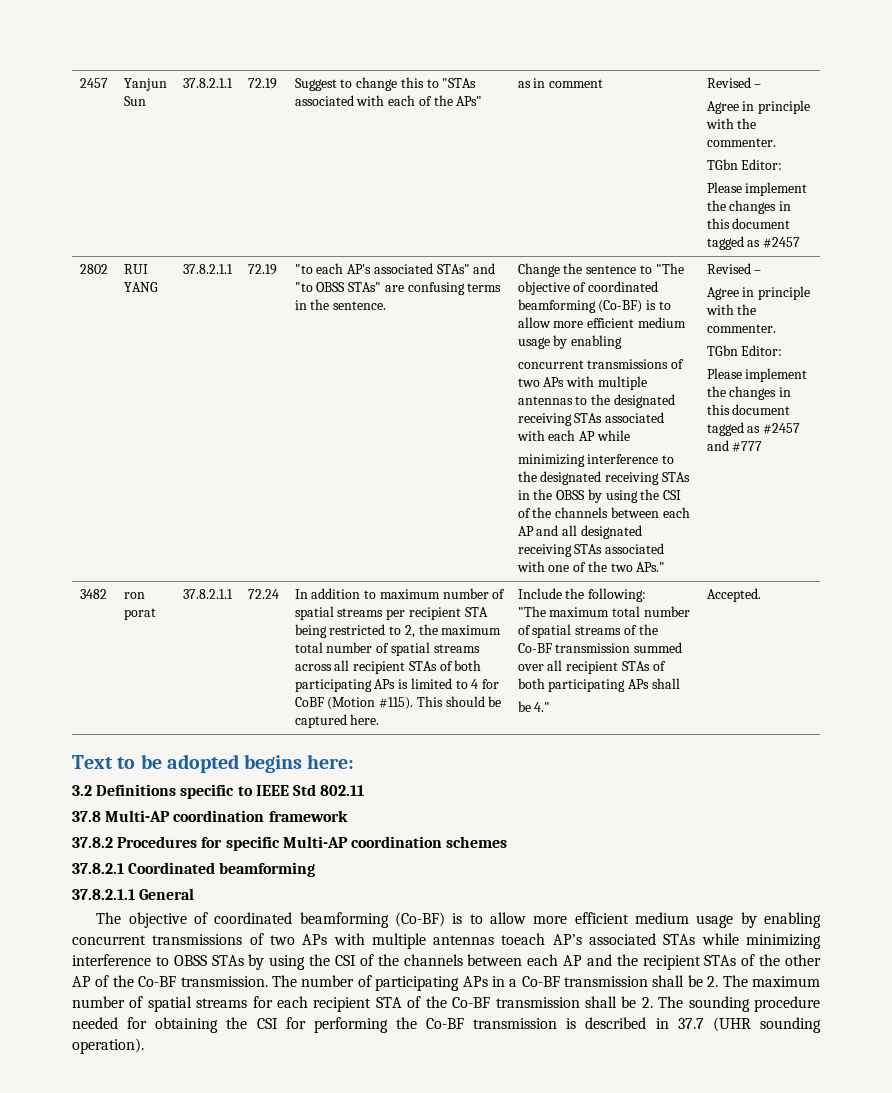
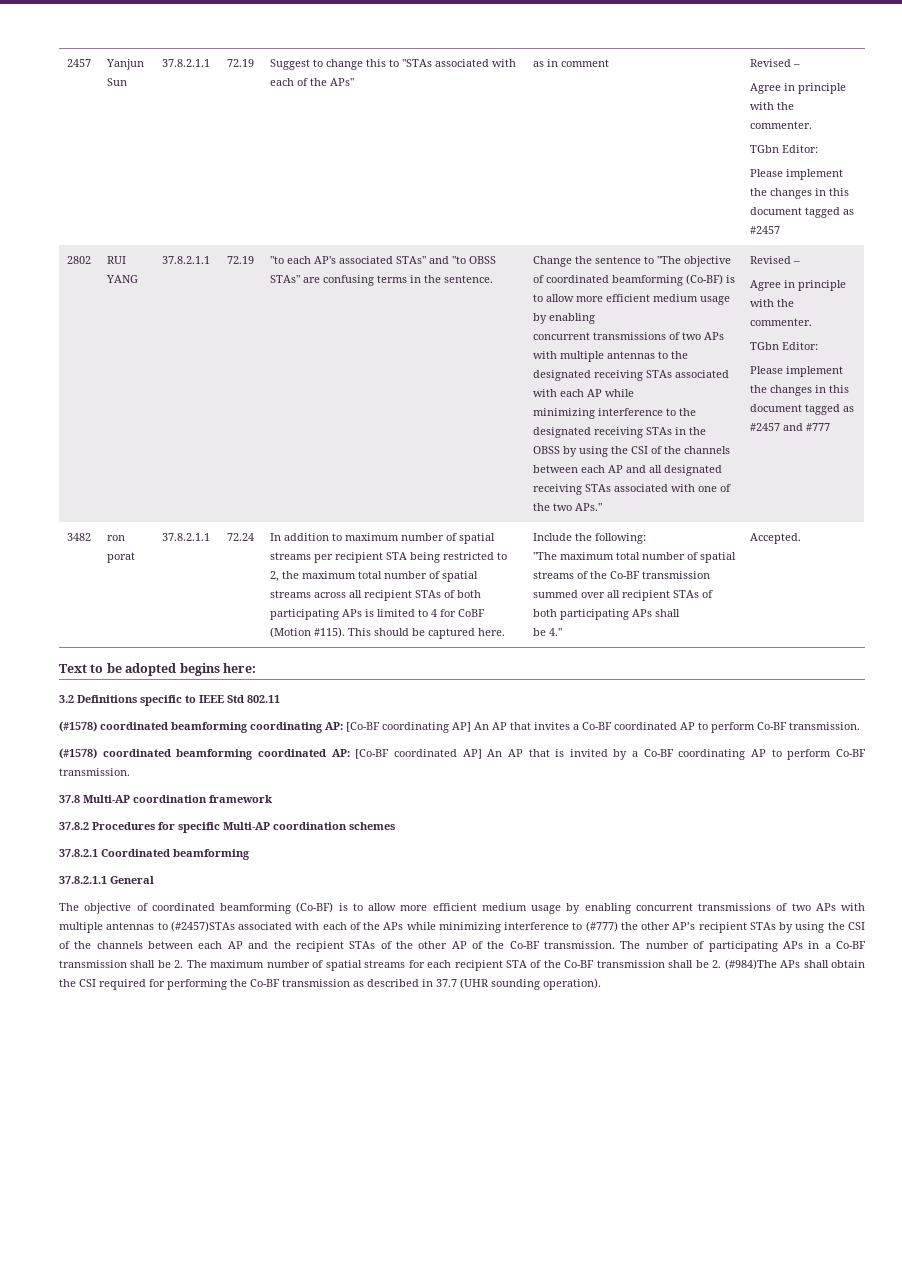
(365, 790) none -> [59,721,860,733] [59,748,866,760] [59,768,130,776] // (#1578) coordinated beamforming coordinating AP: [Co-BF coordinating AP] An AP that invites a Co-BF coordinated AP to perform Co-BF transmission. // (#1578) coordinated beamforming coordinated AP: [Co-BF coordinated AP] An AP that is invited by a Co-BF coordinating AP to perform Co-BF transmission.
[501,933,821,949] [72,954,207,966] toeach AP’s associated STAs while minimizing interference to OBSS -> [157,921,747,933] to (#2457)STAs associated with each of the APs while minimizing interference to (#777) the other AP’s recipient
[658,996,820,1012] [72,1017,278,1033] The sounding procedure needed for obtaining the CSI -> [724,959,866,970] [59,979,146,990] (#984)The APs shall obtain the CSI required
[566,1018,577,1029] is -> [353,981,364,987] as

